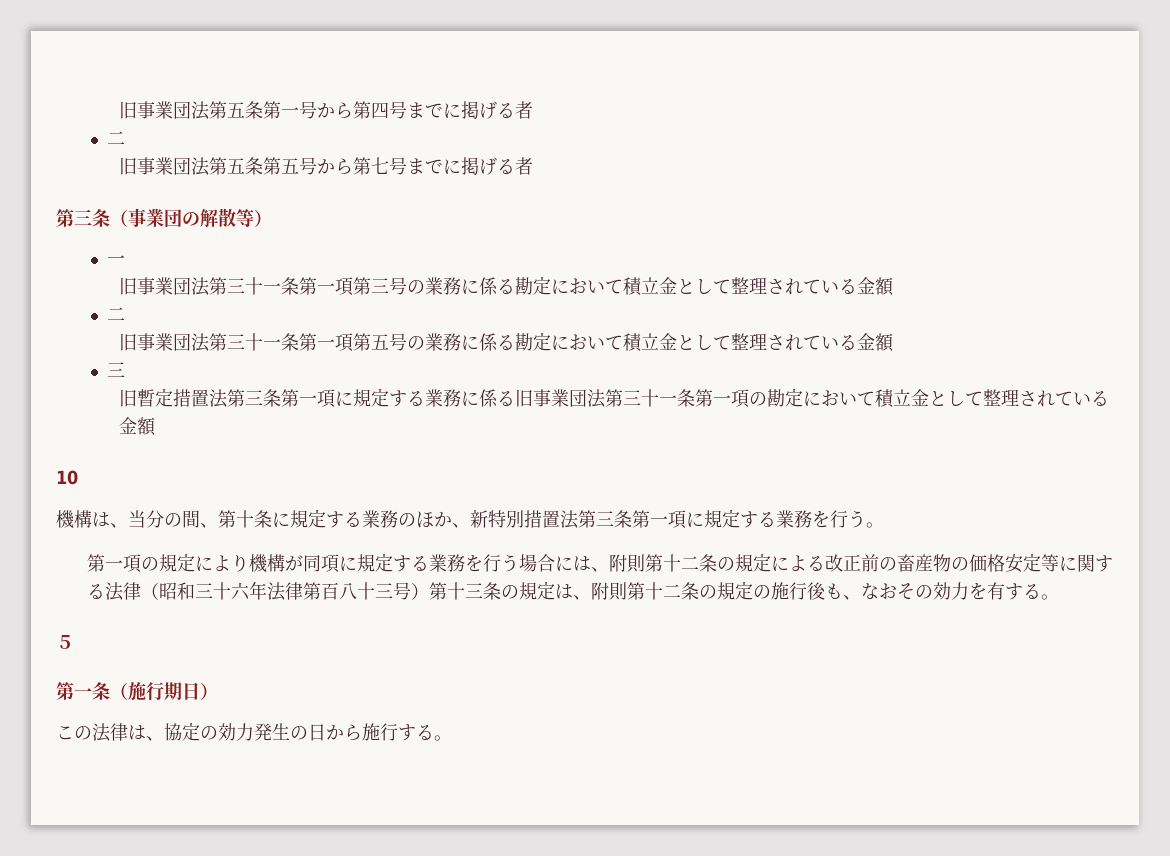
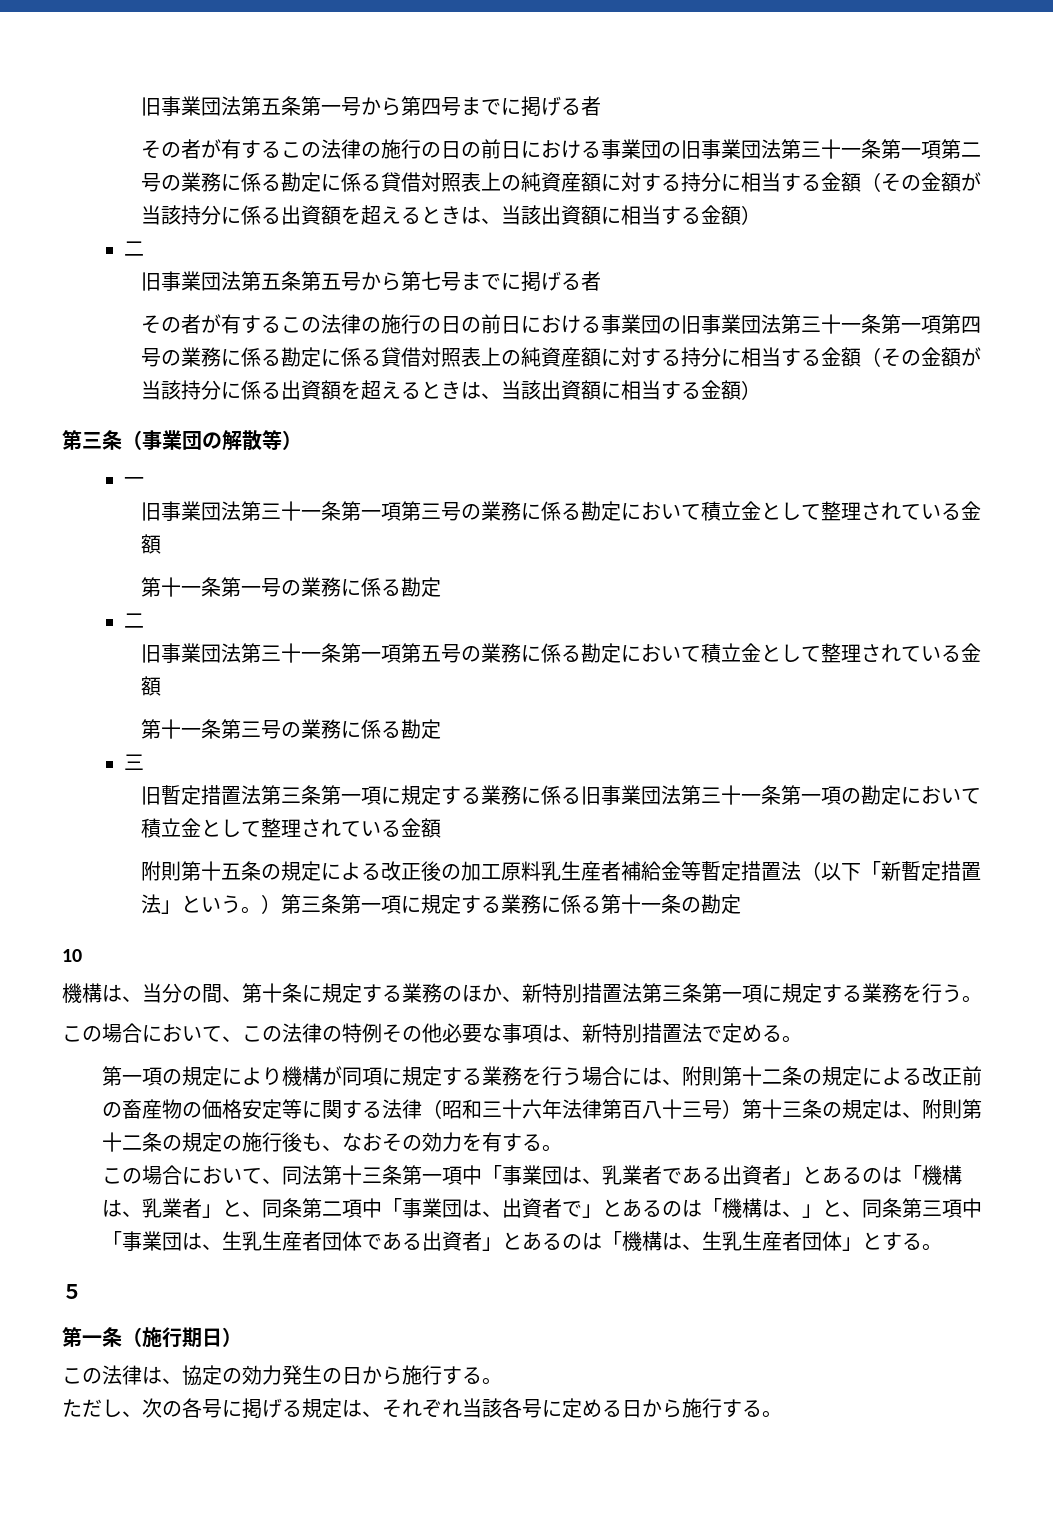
(533, 110) none -> [141,139,982,159] [141,172,982,192] [141,205,762,225] // その者が有するこの法律の施行の日の前日における事業団の旧事業団法第三十一条第一項第二号の業務に係る勘定に係る貸借対照表上の純資産額に対する持分に相当する金額（その金額が当該持分に係る出資額を超えるときは、当該出資額に相当する金額）
(533, 166) none -> [141,314,982,334] [141,347,982,367] [141,380,762,400] // その者が有するこの法律の施行の日の前日における事業団の旧事業団法第三十一条第一項第四号の業務に係る勘定に係る貸借対照表上の純資産額に対する持分に相当する金額（その金額が当該持分に係る出資額を超えるときは、当該出資額に相当する金額）
(894, 286) none -> [141,577,442,597] // 第十一条第一号の業務に係る勘定
(894, 342) none -> [141,719,442,739] // 第十一条第三号の業務に係る勘定
(156, 426) none -> [141,861,982,881] [141,894,742,914] // 附則第十五条の規定による改正後の加工原料乳生産者補給金等暫定措置法（以下「新暫定措置法」という。）第三条第一項に規定する業務に係る第十一条の勘定
(884, 525) none -> [62,1023,802,1043] // この場合において、この法律の特例その他必要な事項は、新特別措置法で定める。
(1060, 597) none -> [101,1165,962,1185] [101,1198,982,1218] [101,1231,942,1251] // この場合において、同法第十三条第一項中「事業団は、乳業者である出資者」とあるのは「機構は、乳業者」と、同条第二項中「事業団は、出資者で」とあるのは「機構は、」と、同条第三項中「事業団は、生乳生産者団体である出資者」とあるのは「機構は、生乳生産者団体」とする。
(452, 738) none -> [62,1398,782,1419] // ただし、次の各号に掲げる規定は、それぞれ当該各号に定める日から施行する。

